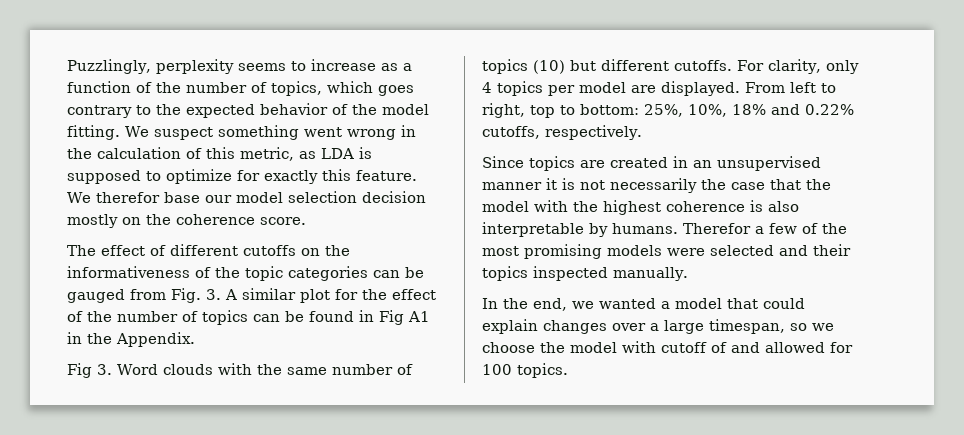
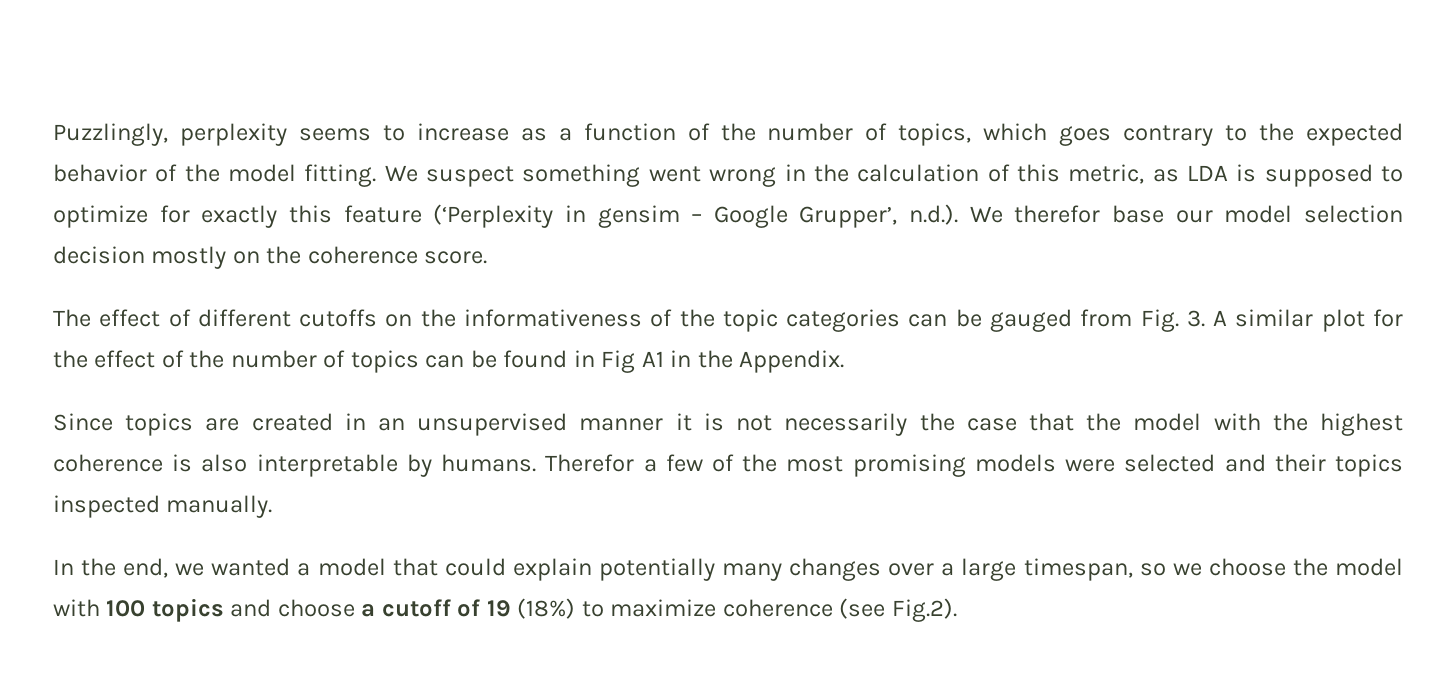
[356,170,417,181] feature. -> [343,204,959,228] feature (‘Perplexity in gensim – Google Grupper’, n.d.).
[67,363,413,378] [482,59,859,74] [482,81,836,96] [482,103,854,118] [482,125,642,140] // Fig 3. Word clouds with the same number of topics (10) but different cutoffs. For clarity, only 4 topics per model are displayed. From left to right, top to bottom: 25%, 10%, 18% and 0.22% cutoffs, respectively. -> (845, 361) none
(538, 326) none -> [598,558,783,581] potentially many
[661,342,853,353] [482,363,568,378] cutoff of and allowed for 100 topics. -> [106,598,957,622] 100 topics and choose a cutoff of 19 (18%) to maximize coherence (see Fig.2).

